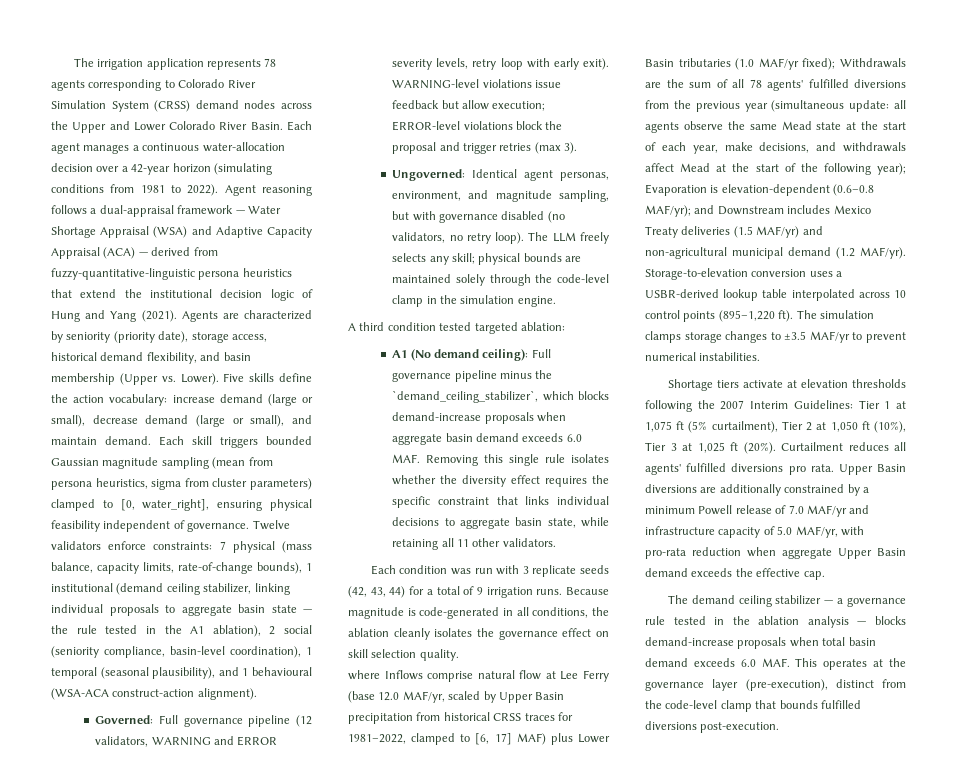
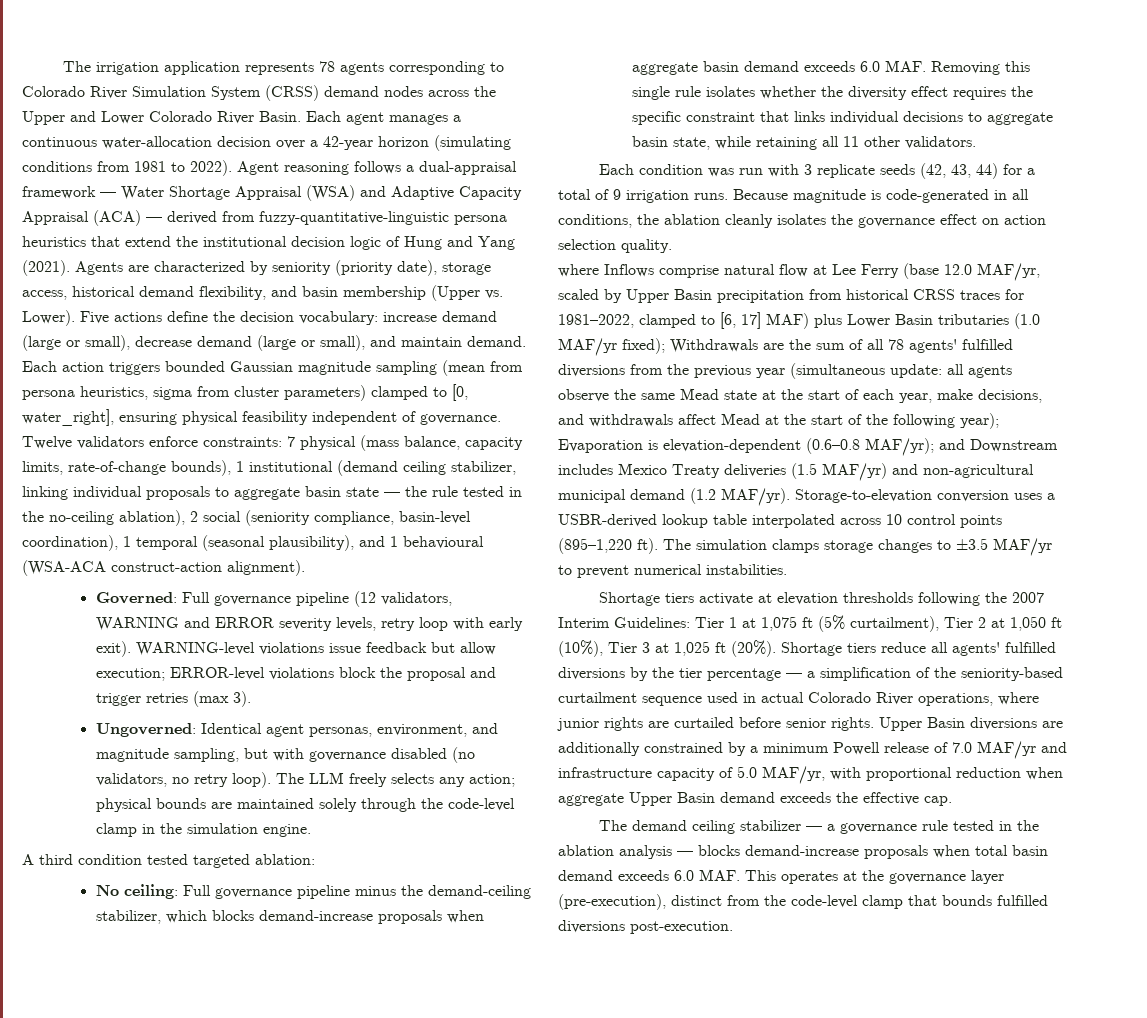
[249,373,275,382] skills -> [114,312,162,322] actions
[73,395,105,403] action -> [240,311,294,322] decision
[192,436,212,445] skill -> [62,362,104,372] action
[190,626,205,634] A1 -> [49,511,114,525] no-ceiling
[451,253,475,264] skill; -> [468,774,515,787] action;
[392,349,529,361] A1 (No demand ceiling): -> [95,884,178,899] No ceiling:
[392,390,539,403] `demand_ceiling_stabilizer`, -> [427,885,531,899] [95,910,161,924] demand-ceiling stabilizer,
[348,649,368,658] skill -> [1004,215,1046,225] action
[781,442,889,451] Curtailment reduces -> [781,642,926,656] Shortage tiers reduce
[788,464,834,475] pro rata. -> [630,667,1063,681] [558,692,1039,706] [557,717,874,731] by the tier percentage — a simplification of the seniority-based curtailment sequence used in actual Colorado River operations, where junior rights are curtailed before senior rights.
[645,548,686,559] pro-rata -> [866,767,952,781] proportional

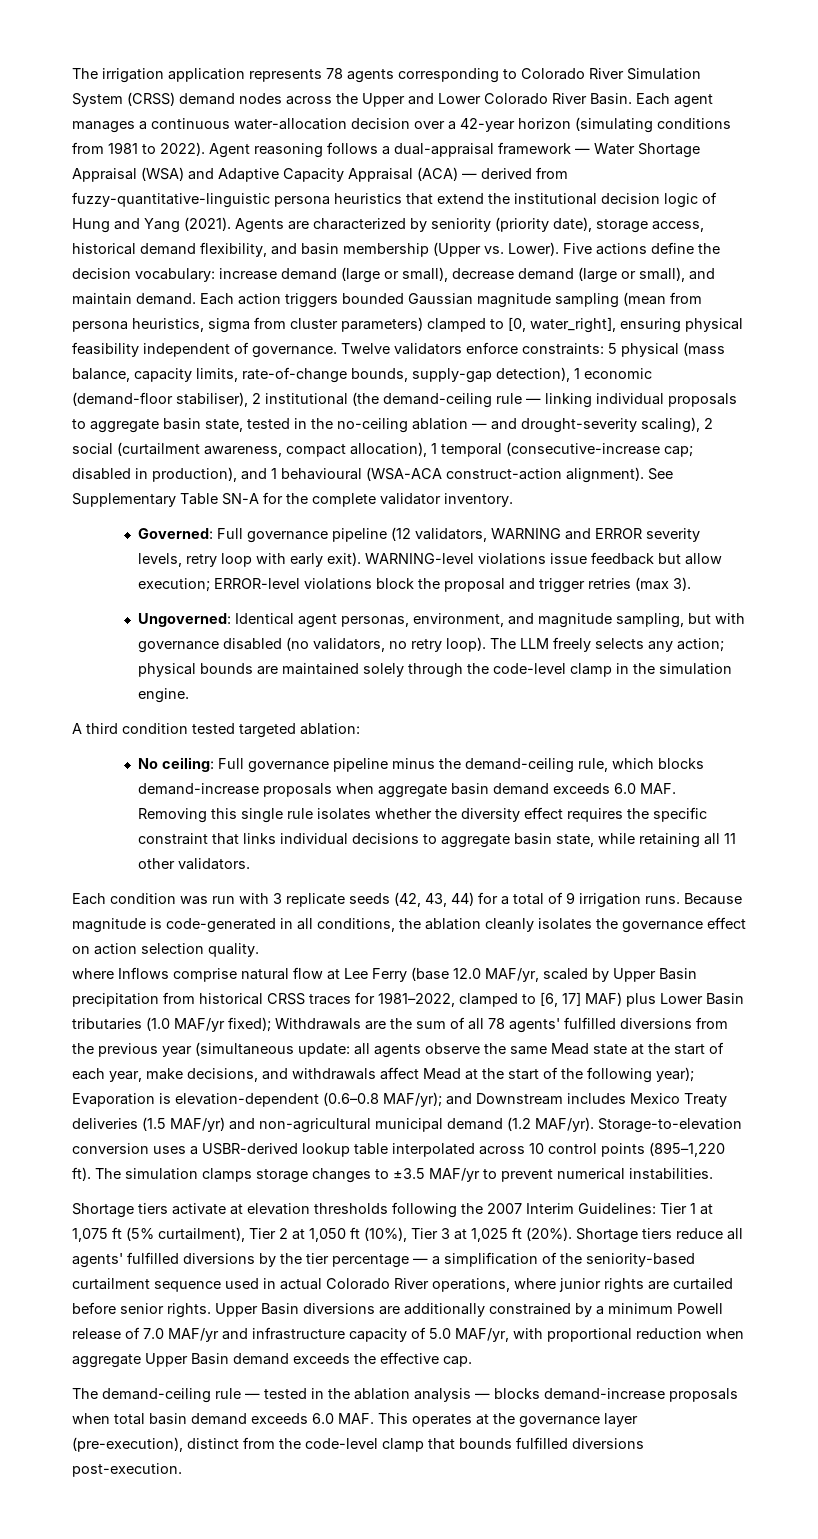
[287,436,295,447] 7 -> [608,343,617,354] 5
[171,460,516,476] bounds), 1 institutional (demand ceiling stabilizer, -> [351,367,652,383] [72,392,541,408] bounds, supply-gap detection), 1 economic (demand-floor stabiliser), 2 institutional (the demand-ceiling rule —
[346,486,522,497] [22,510,471,526] [22,535,354,551] state — the rule tested in the no-ceiling ablation), 2 social (seniority compliance, basin-level coordination), 1 temporal (seasonal plausibility), -> [205,417,713,433] [72,442,693,457] [72,467,237,482] state, tested in the no-ceiling ablation — and drought-severity scaling), 2 social (curtailment awareness, compact allocation), 1 temporal (consecutive-increase cap; disabled in production),
(305, 568) none -> [648,468,673,480] [72,492,513,507] See Supplementary Table SN-A for the complete validator inventory.
[95,910,161,924] stabilizer, -> [577,758,608,772] rule,
[631,820,948,834] demand ceiling stabilizer — a governance rule -> [102,1388,260,1403] demand-ceiling rule —

